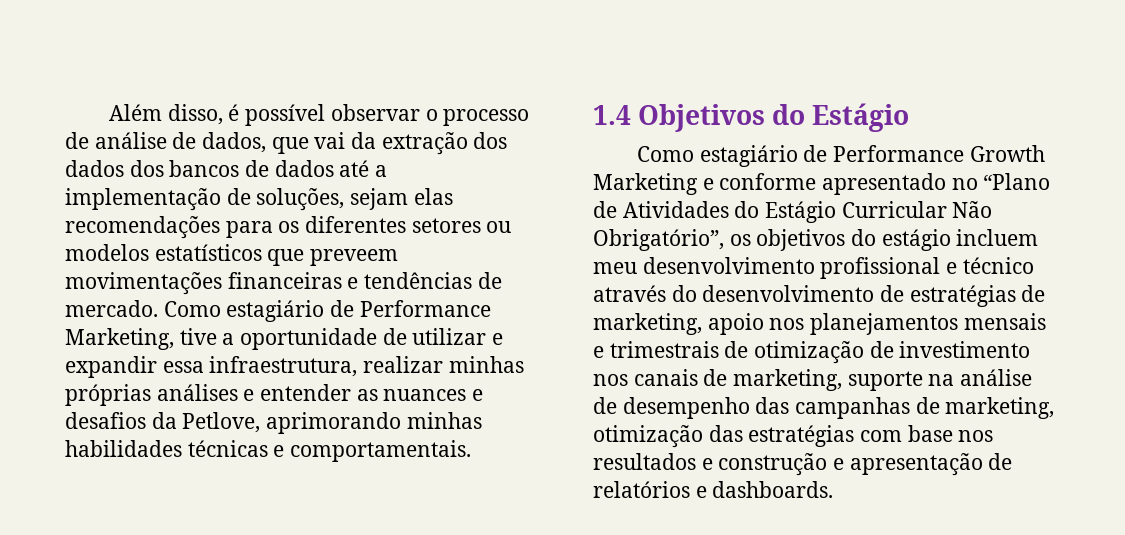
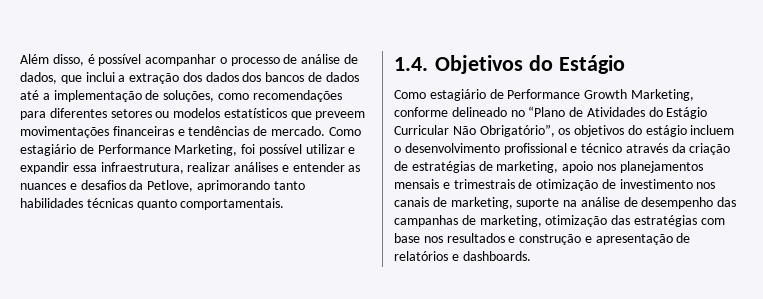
[330,104,420,121] observar -> [145,54,217,66] acompanhar
[314,132,377,149] vai da -> [85,72,126,82] inclui a
[350,188,453,210] sejam elas -> [217,93,249,100] como
[278,221,300,233] os -> (46, 115) none
[179,328,407,350] tive a oportunidade de -> [241,144,302,156] foi possível
[448,356,524,373] [65,384,151,406] minhas próprias -> (231, 167) none
[406,412,482,429] minhas -> [273,181,305,190] tanto
[273,445,285,457] e -> [136,199,177,210] quanto
[593,105,631,125] 1.4 -> [394,57,428,71] 1.4.
[593,173,947,195] Marketing e conforme apresentado -> [630,89,694,101] [394,107,507,117] Marketing, conforme delineado
[593,262,637,274] meu -> [394,146,401,153] o
[671,285,875,302] do desenvolvimento -> [671,143,731,155] da criação

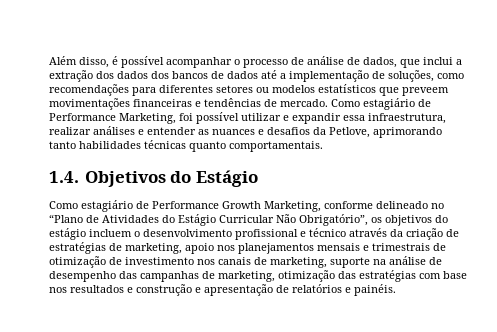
[462,251,531,261] dashboards. -> [354,284,396,296] painéis.

